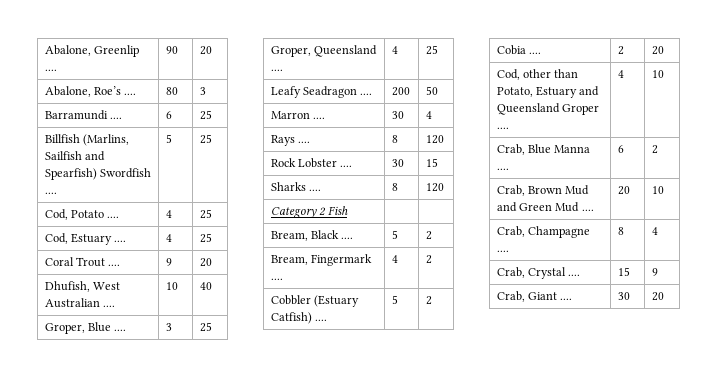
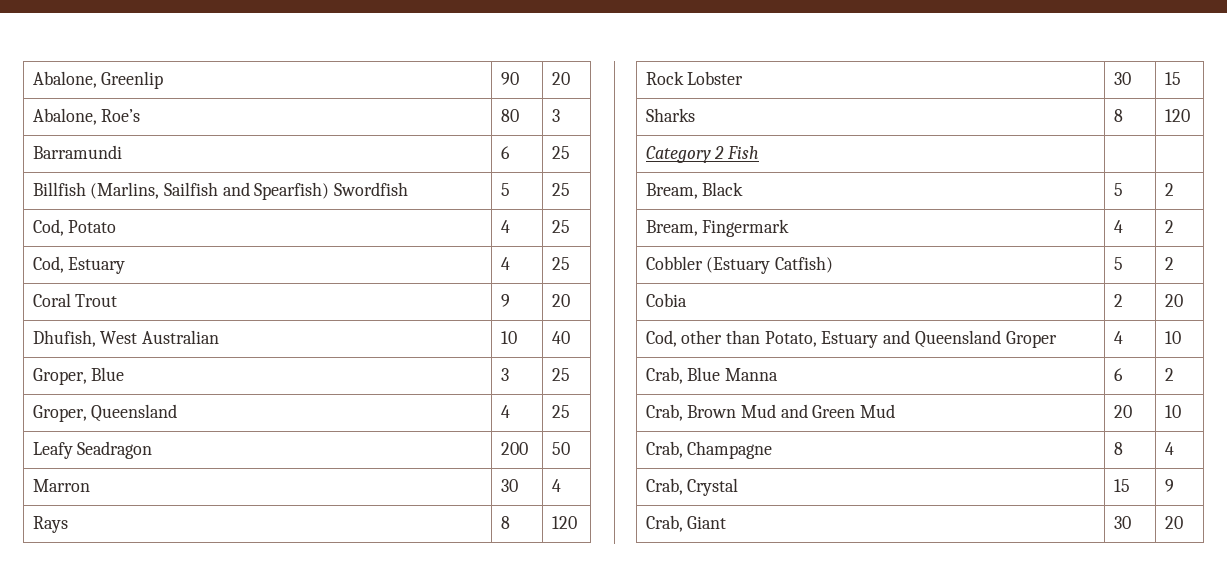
[44,69,57,71] .... -> (164, 80) none
[124,93,137,95] .... -> (141, 115) none
[110,117,123,119] .... -> (122, 152) none
[44,192,57,194] .... -> (409, 189) none
[107,216,120,218] .... -> (117, 226) none
[114,240,127,242] .... -> (126, 265) none
[108,264,121,266] .... -> (118, 300) none
[103,305,116,307] .... -> (219, 337) none
[114,329,127,331] .... -> (125, 374) none
[270,69,283,71] .... -> (178, 413) none
[360,93,373,95] .... -> (153, 450) none
[313,117,326,119] .... -> (90, 485) none
[298,141,311,143] .... -> (68, 524) none
[340,165,353,167] .... -> (744, 78) none
[309,189,322,191] .... -> (695, 115) none
[341,237,354,239] .... -> (744, 189) none
[270,278,283,280] .... -> (790, 228) none
[315,319,328,321] .... -> (833, 264) none
[529,52,542,54] .... -> (687, 300) none
[496,127,509,129] .... -> (1057, 339) none
[496,168,509,170] .... -> (778, 374) none
[581,209,594,211] .... -> (896, 411) none
[496,250,509,252] .... -> (773, 450) none
[568,274,581,276] .... -> (739, 487) none
[560,298,573,300] .... -> (727, 522) none

